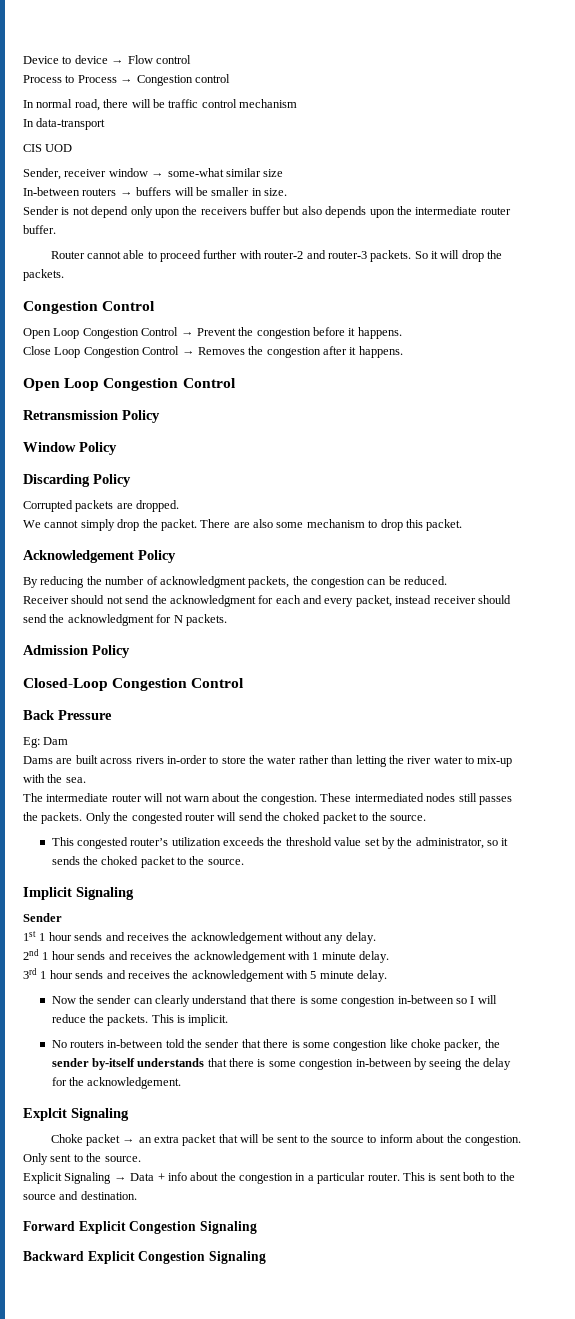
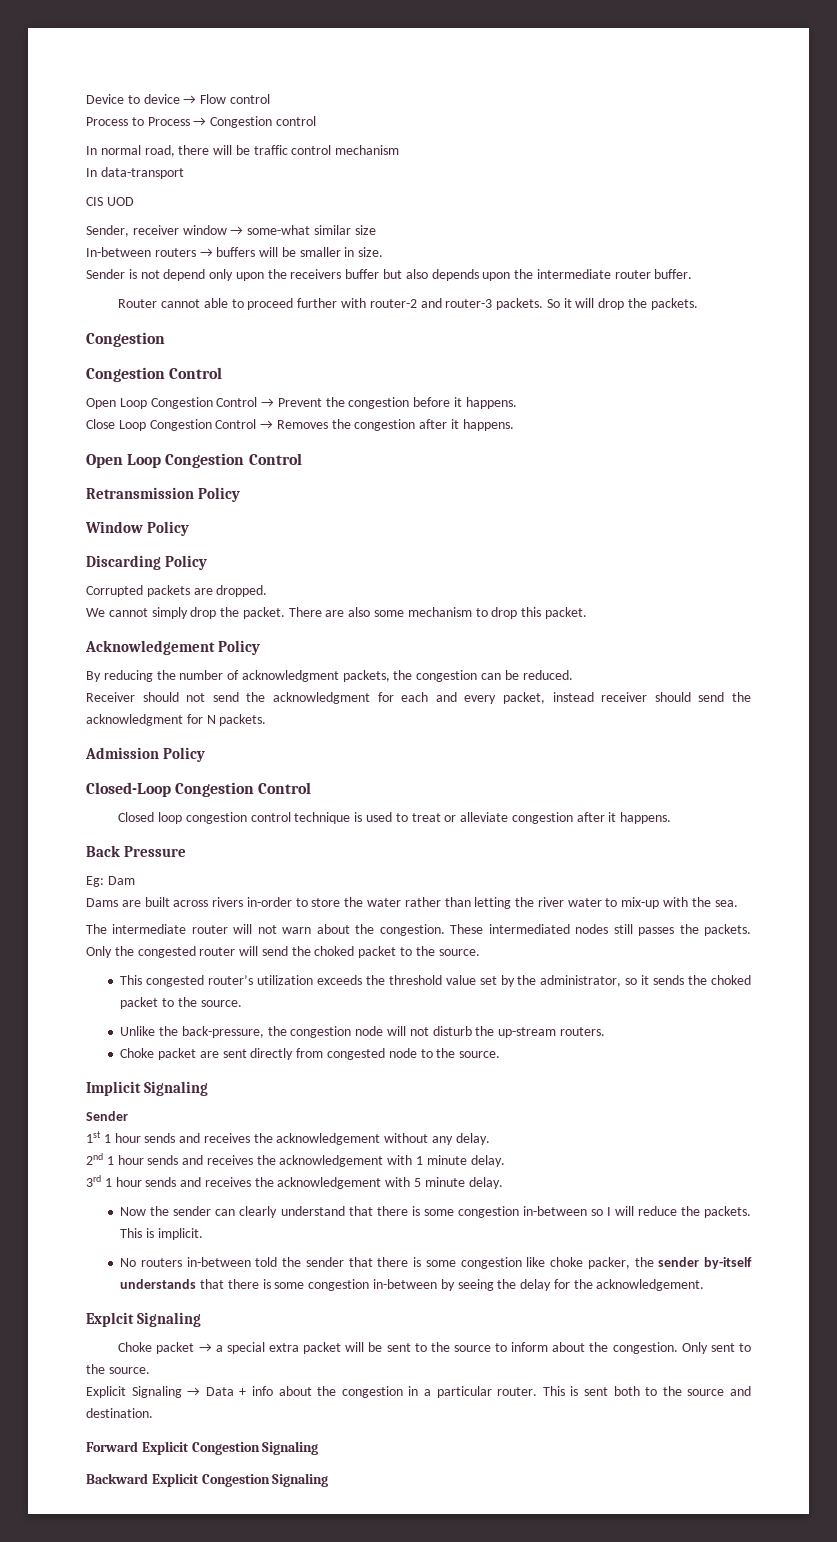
(98, 307) none -> [86,367,165,382] // Congestion
(245, 683) none -> [118,812,672,824] // Closed loop congestion control technique is used to treat or alleviate congestion after it happens.
(244, 862) none -> [120,1026,605,1038] [120,1048,501,1060] // Unlike the back-pressure, the congestion node will not disturb the up-stream routers. // Choke packet are sent directly from congested node to the source.
[138,1137,152,1143] an -> [215,1342,265,1354] a special
[218,1134,238,1143] that -> (342, 1348) none

